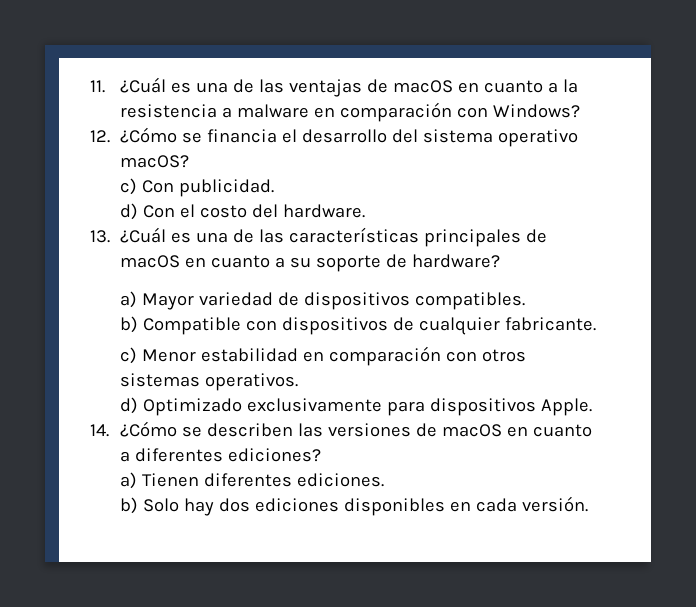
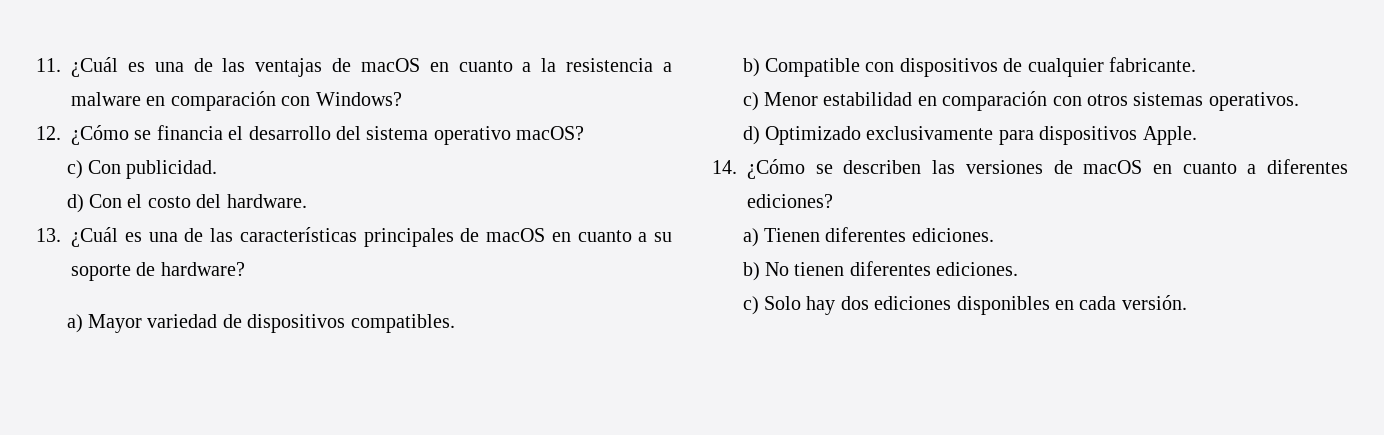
(139, 505) none -> [764,261,1019,276] [742,296,759,315] No tienen diferentes ediciones. // c)

